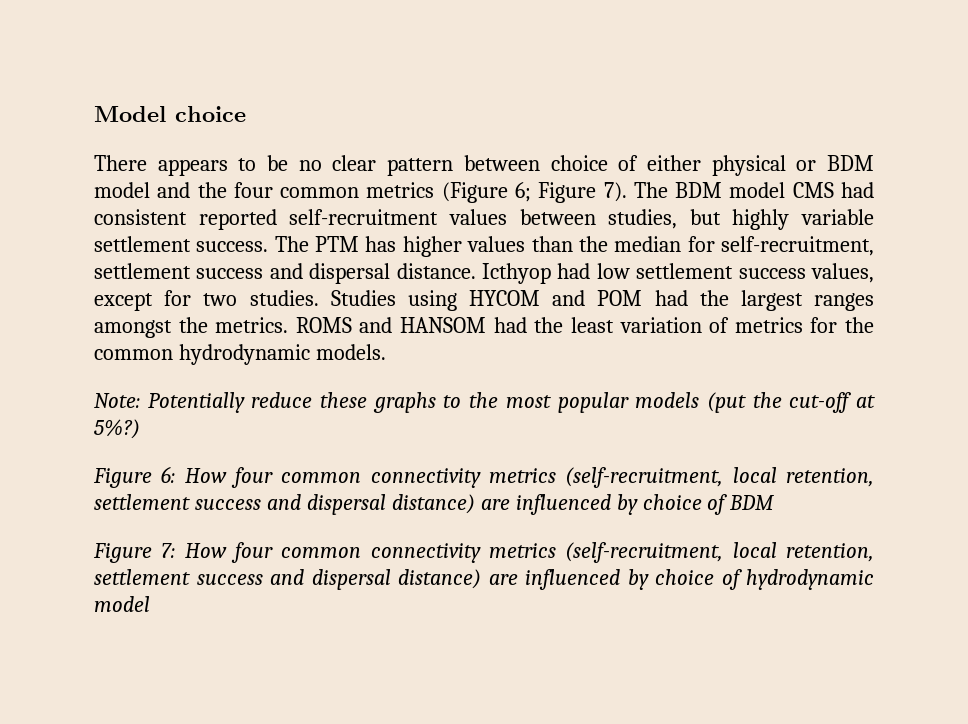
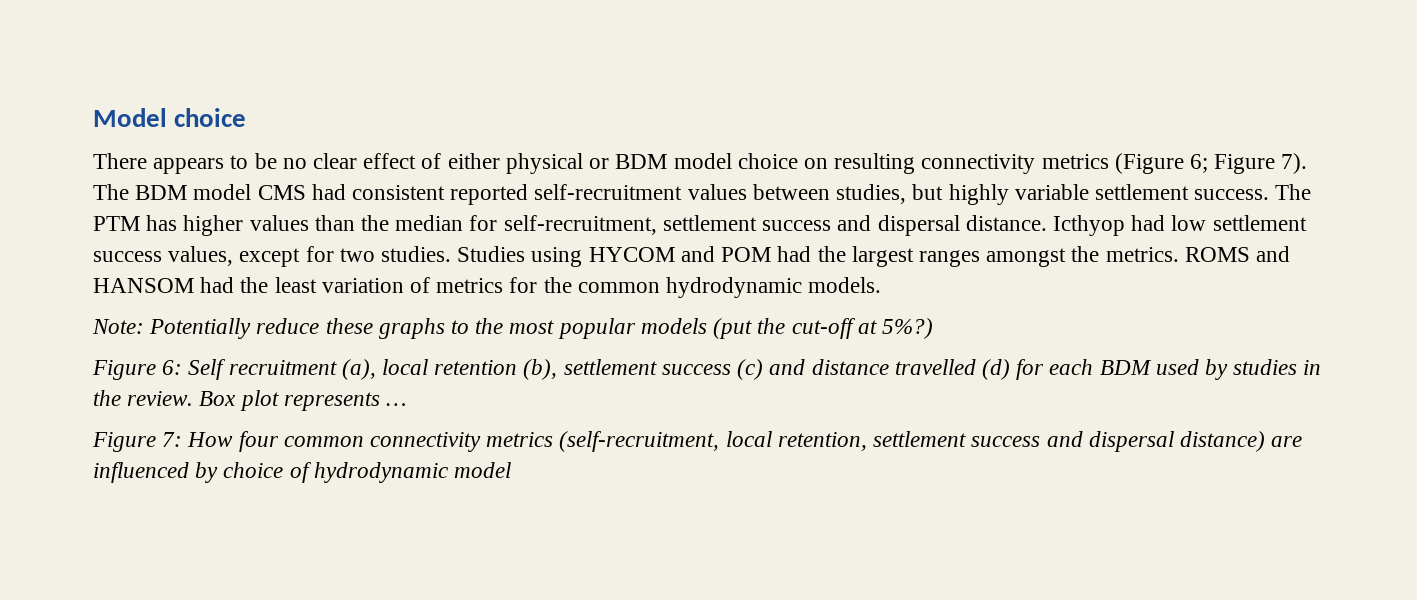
[387,155,608,176] pattern between choice -> [363,153,417,169] effect
[157,182,360,198] and the four common -> [737,153,1036,174] choice on resulting connectivity
[184,467,874,488] [94,494,775,515] How four common connectivity metrics (self-recruitment, local retention, settlement success and dispersal distance) are influenced by choice of BDM -> [188,359,1322,380] [93,390,407,411] Self recruitment (a), local retention (b), settlement success (c) and distance travelled (d) for each BDM used by studies in the review. Box plot represents …

